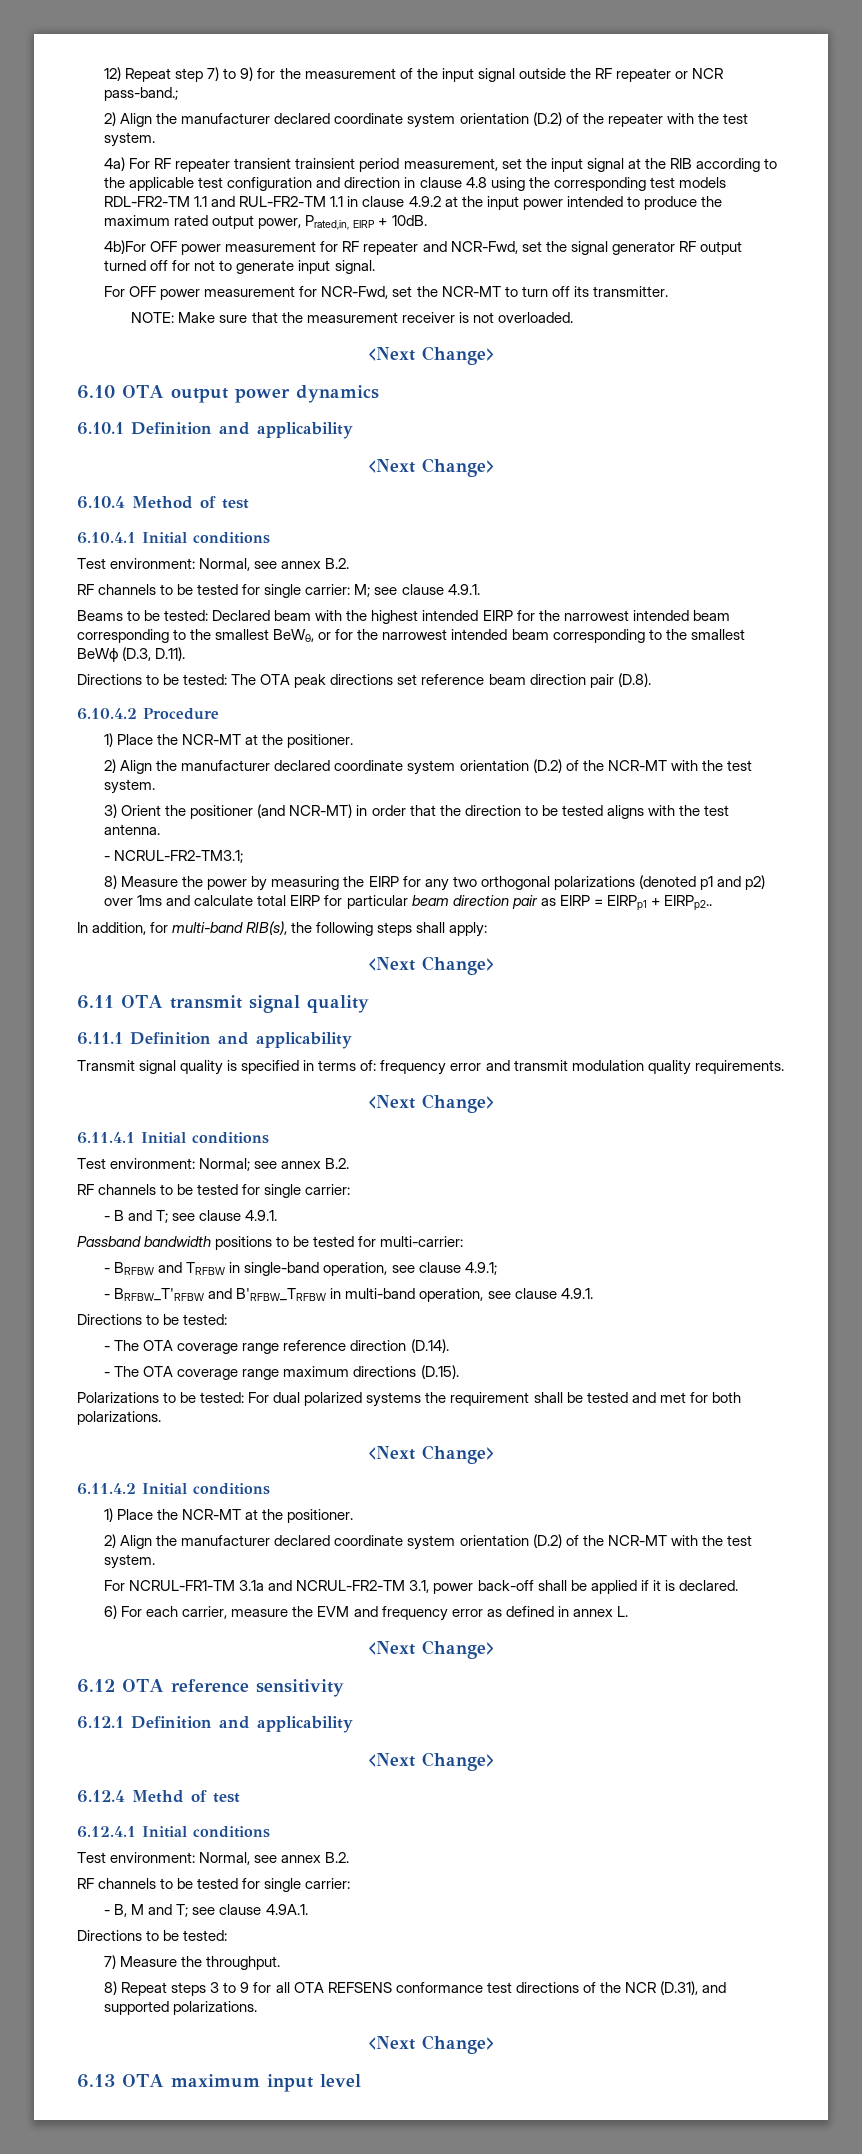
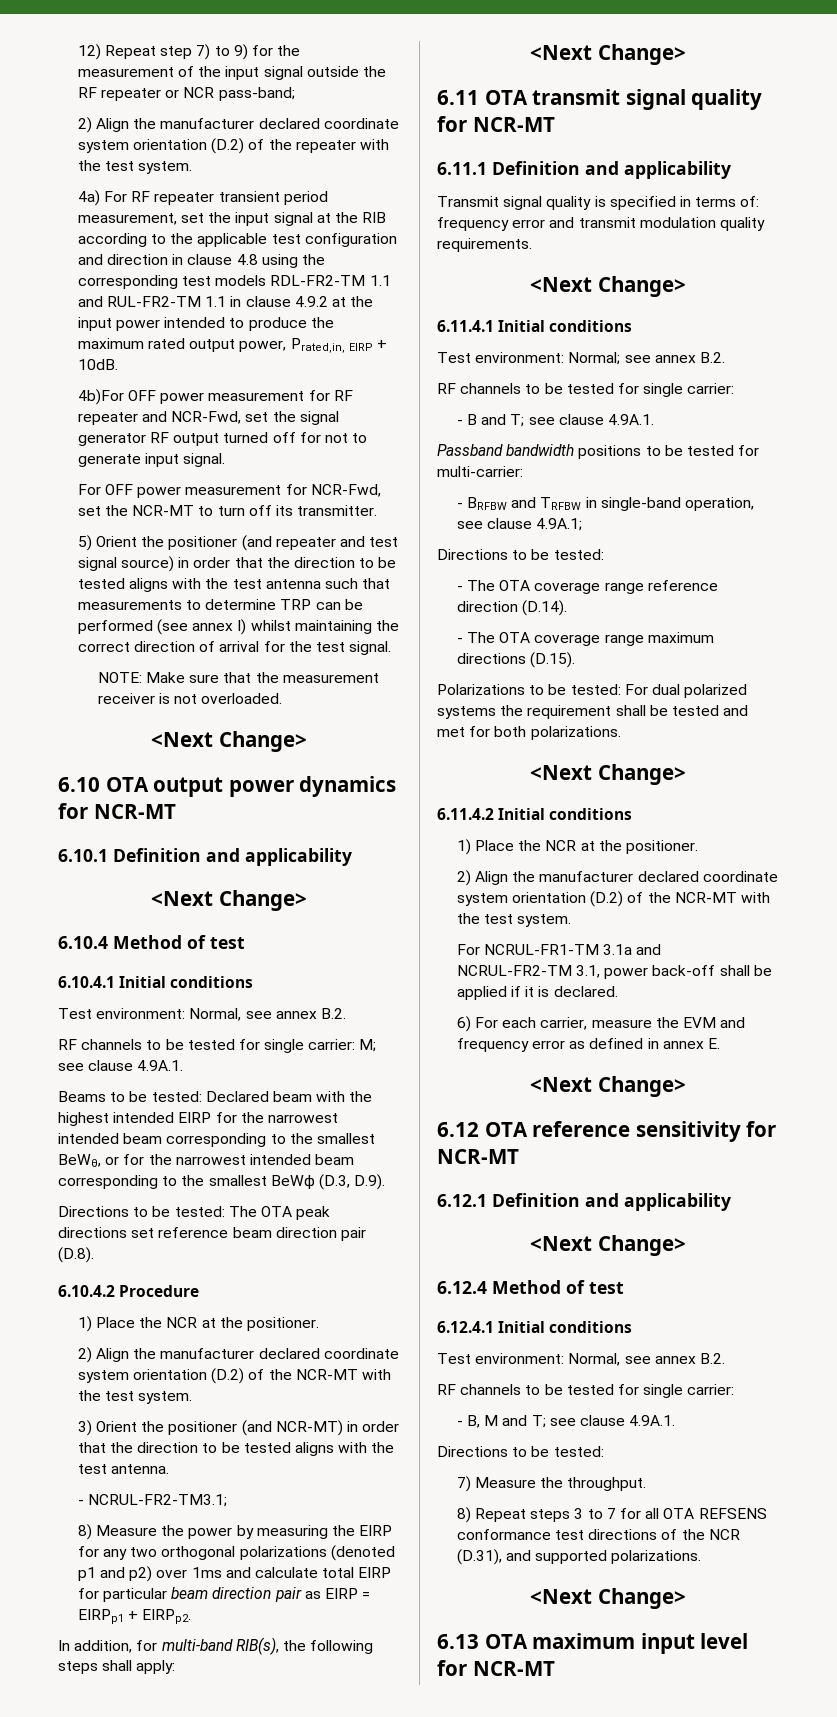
[104,87,179,101] pass-band.; -> [218,87,295,101] pass-band;
[295,158,356,169] trainsient -> (280, 196) none
(668, 291) none -> [77,535,399,551] [77,556,397,572] [77,578,391,592] [77,599,363,610] [77,619,400,635] [77,641,392,655] // 5) Orient the positioner (and repeater and test signal source) in order that the direction to be tested aligns with the test antenna such that measurements to determine TRP can be performed (see annex I) whilst maintaining the correct direction of arrival for the test signal.
(379, 394) none -> [58,803,176,819] for NCR-MT
[447,584,480,595] 4.9.1. -> [137,1060,184,1071] 4.9A.1.
[155,647,186,661] D.11). -> [354,1174,386,1190] D.9).
[182,734,242,745] NCR-MT -> [166,1317,198,1328] NCR
[663,895,712,911] EIRPp2.. -> [142,1609,192,1624] EIRPp2.
(369, 1004) none -> [437,116,555,132] for NCR-MT
[245,1210,278,1221] 4.9.1. -> [608,414,655,425] 4.9A.1.
[464,1262,497,1275] [104,1288,593,1302] 4.9.1; // - BRFBW_T'RFBW and B'RFBW_TRFBW in multi-band operation, see clause 4.9.1. -> [536,518,583,531] 4.9A.1;
[182,1509,242,1520] NCR-MT -> [545,840,577,851] NCR
[616,1606,628,1617] L. -> [708,1038,721,1049] E.
(344, 1688) none -> [746,1121,777,1137] [437,1149,519,1164] for NCR-MT
[132,1790,184,1803] Methd -> [492,1280,561,1294] Method
[240,1982,250,1993] 9 -> [606,1508,616,1519] 7
(361, 2080) none -> [437,1660,555,1676] for NCR-MT

